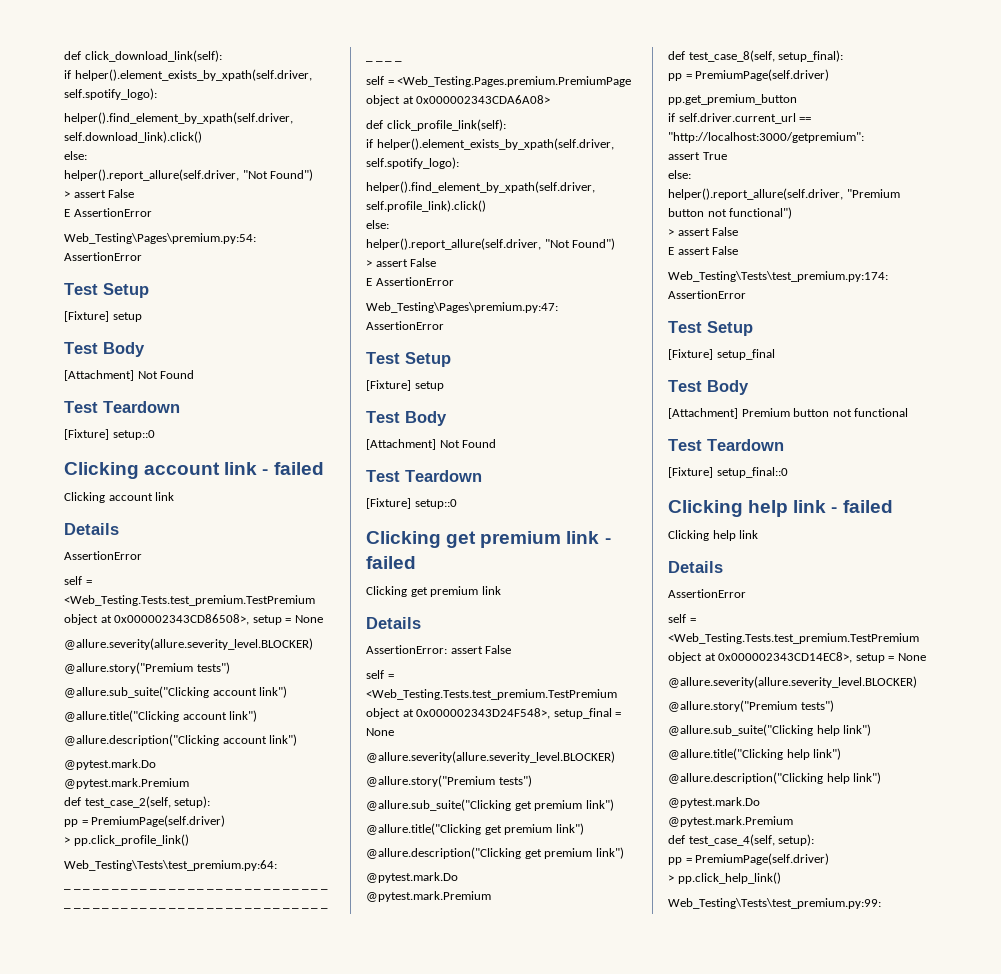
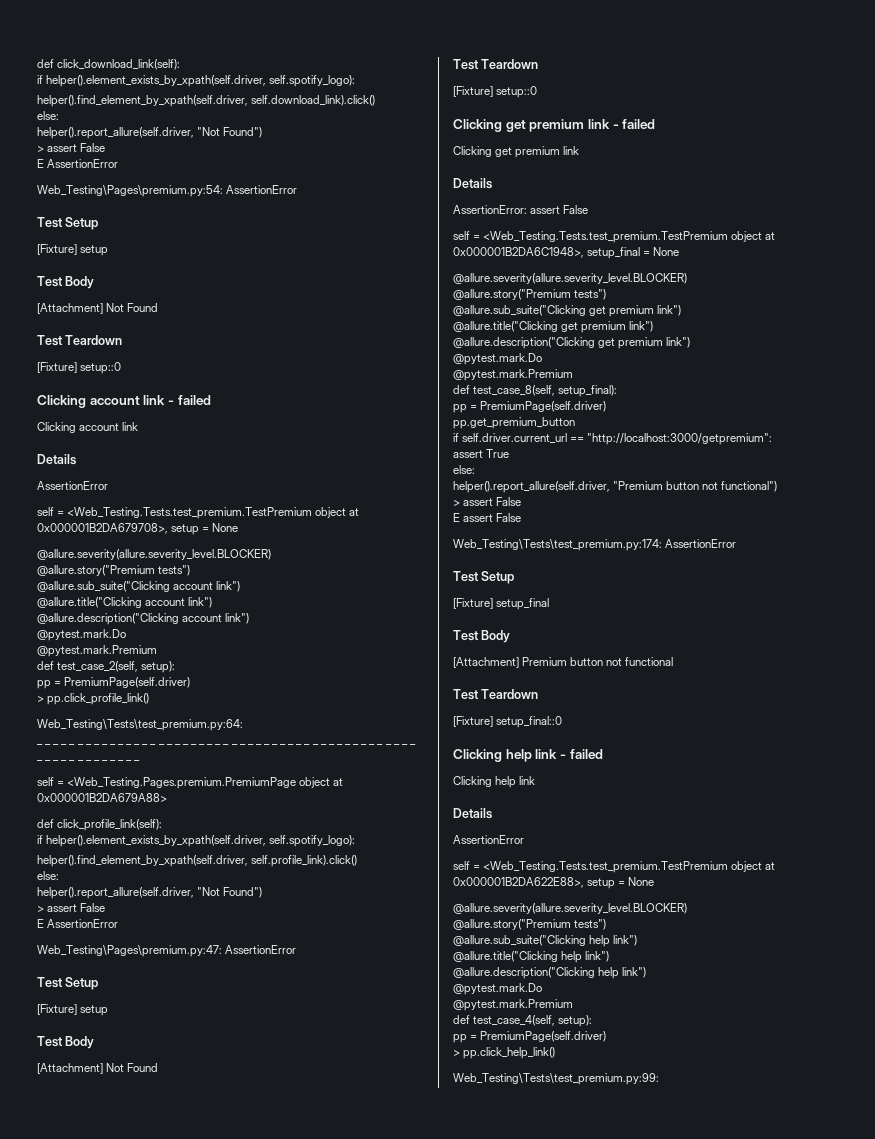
[114,614,250,625] 0x000002343CD86508>, -> [37,523,168,534] 0x000001B2DA679708>,
[416,95,551,104] 0x000002343CDA6A08> -> [37,793,167,802] 0x000001B2DA679A88>
[416,708,551,719] 0x000002343D24F548>, -> [453,247,584,258] 0x000001B2DA6C1948>,
[718,652,853,663] 0x000002343CD14EC8>, -> [453,877,584,888] 0x000001B2DA622E88>,

